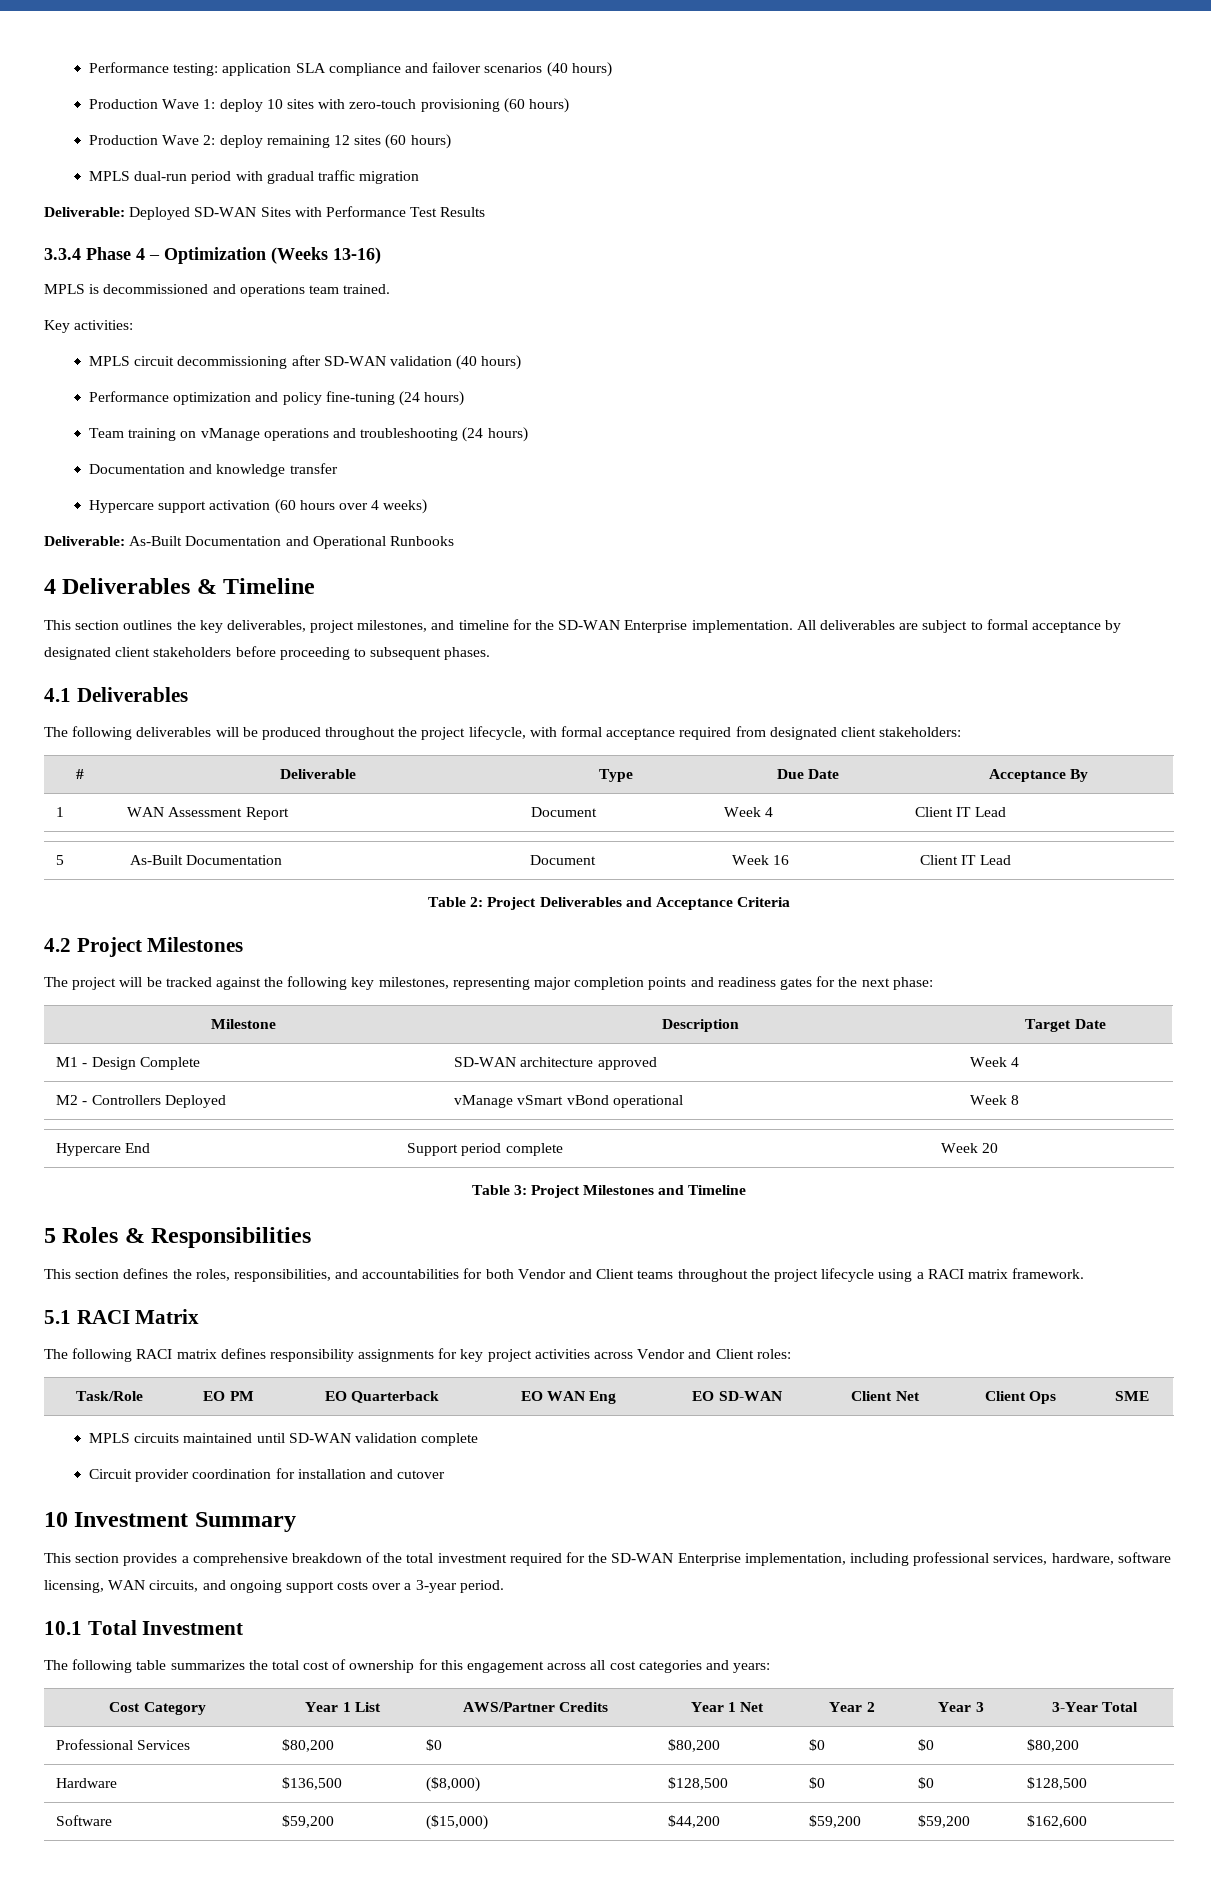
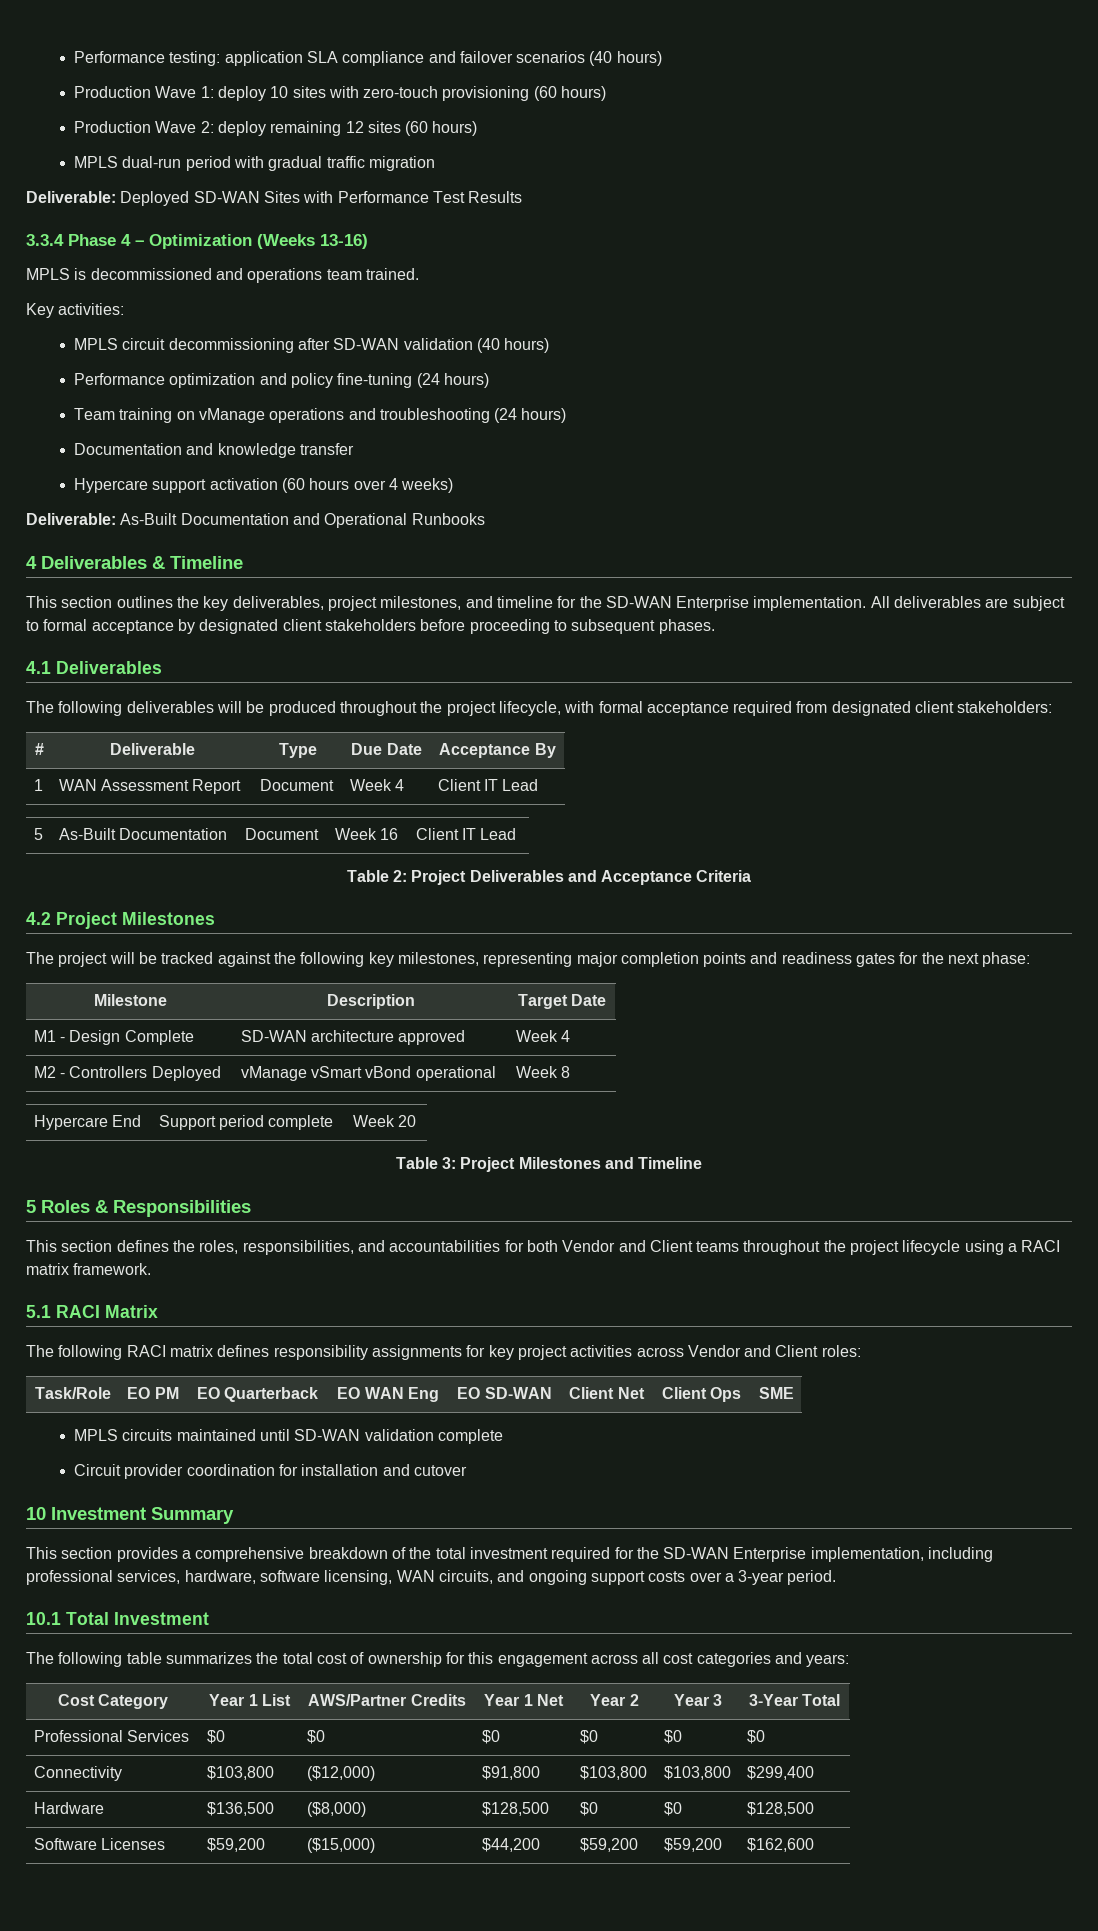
[282,1739,335,1752] [426,1739,443,1751] [668,1739,721,1752] [809,1739,826,1751] [918,1739,935,1751] [1027,1739,1080,1752] | $80,200 | $0 | $80,200 | $0 | $0 | $80,200 -> [206,1730,225,1744] [306,1730,325,1744] [481,1730,500,1744] [579,1730,598,1744] [663,1730,682,1744] [746,1730,765,1744] [33,1766,122,1781] [206,1766,274,1780] [306,1766,375,1781] [481,1766,540,1780] [579,1766,647,1780] [663,1766,731,1780] [746,1766,814,1780] | $0 | $0 | $0 | $0 | $0 | $0 // Connectivity | $103,800 | ($12,000) | $91,800 | $103,800 | $103,800 | $299,400
(113, 1820) none -> [101,1838,166,1850] Licenses

